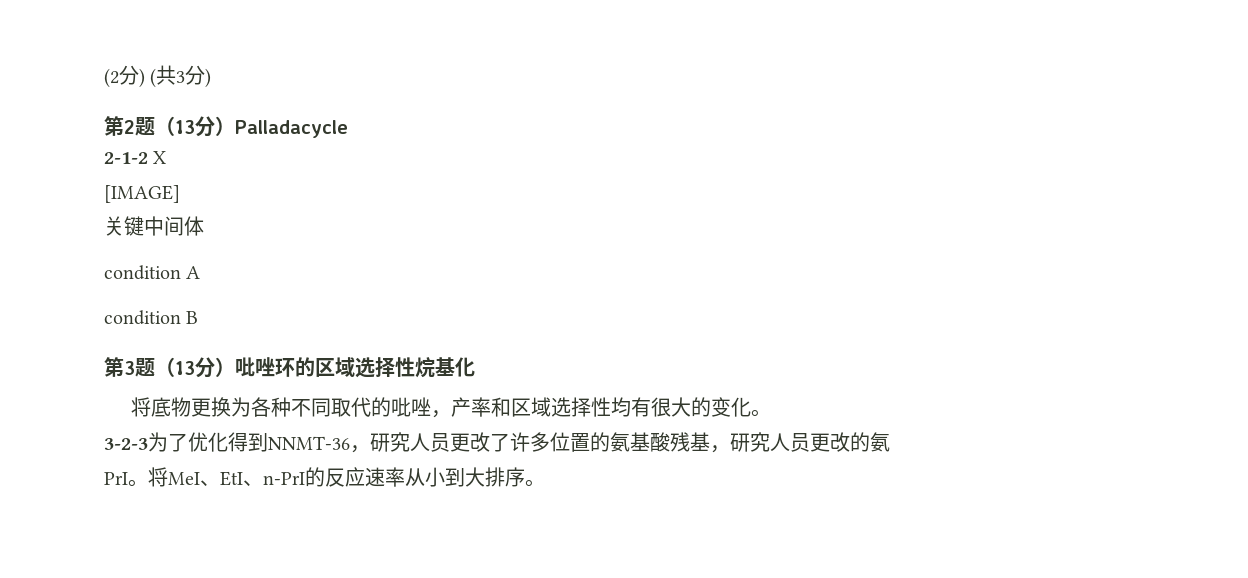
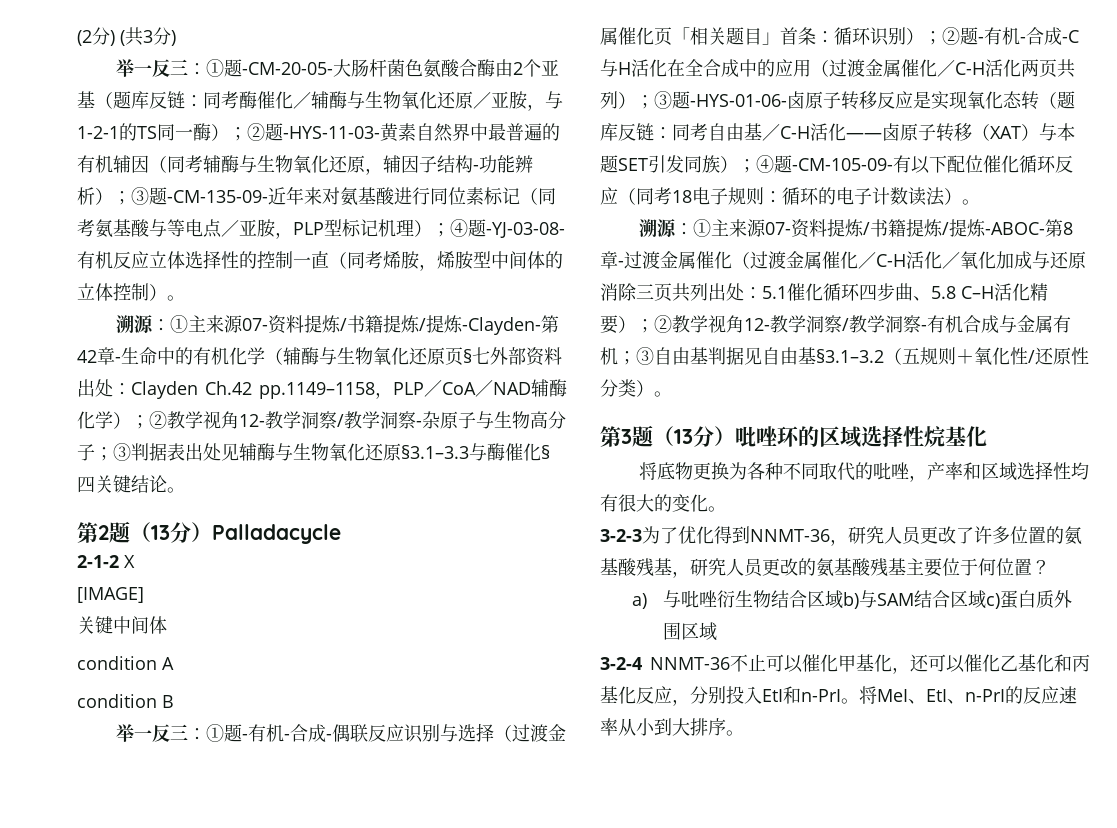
(212, 78) none -> [115,59,559,78] [77,91,563,111] [77,123,560,142] [77,155,533,175] [77,186,556,206] [77,219,565,239] [77,250,563,271] [77,283,185,301] [115,315,559,335] [77,347,562,366] [77,379,567,399] [77,411,566,429] [77,443,550,461] [77,475,185,493] // 举一反三：①题-CM-20-05-大肠杆菌色氨酸合酶由2个亚基（题库反链：同考酶催化／辅酶与生物氧化还原／亚胺，与1-2-1的TS同一酶）；②题-HYS-11-03-黄素自然界中最普遍的有机辅因（同考辅酶与生物氧化还原，辅因子结构-功能辨析）；③题-CM-135-09-近年来对氨基酸进行同位素标记（同考氨基酸与等电点／亚胺，PLP型标记机理）；④题-YJ-03-08-有机反应立体选择性的控制一直（同考烯胺，烯胺型中间体的立体控制）。 // 溯源：①主来源07-资料提炼/书籍提炼/提炼-Clayden-第42章-生命中的有机化学（辅酶与生物氧化还原页§七外部资料出处：Clayden Ch.42 pp.1149–1158，PLP／CoA／NAD辅酶化学）；②教学视角12-教学洞察/教学洞察-杂原子与生物高分子；③判据表出处见辅酶与生物氧化还原§3.1–3.3与酶催化§四关键结论。
(199, 317) none -> [115,723,566,743] [600,27,1079,46] [600,59,1075,78] [600,91,1075,110] [600,123,1075,142] [600,155,1073,174] [600,187,980,206] [638,219,1073,238] [600,251,1086,269] [600,283,1048,302] [600,315,1071,334] [600,347,1089,365] [600,379,672,397] // 举一反三：①题-有机-合成-偶联反应识别与选择（过渡金属催化页「相关题目」首条：循环识别）；②题-有机-合成-C与H活化在全合成中的应用（过渡金属催化／C-H活化两页共列）；③题-HYS-01-06-卤原子转移反应是实现氧化态转（题库反链：同考自由基／C-H活化——卤原子转移（XAT）与本题SET引发同族）；④题-CM-105-09-有以下配位催化循环反应（同考18电子规则：循环的电子计数读法）。 // 溯源：①主来源07-资料提炼/书籍提炼/提炼-ABOC-第8章-过渡金属催化（过渡金属催化／C-H活化／氧化加成与还原消除三页共列出处：5.1催化循环四步曲、5.8 C–H活化精要）；②教学视角12-教学洞察/教学洞察-有机合成与金属有机；③自由基判据见自由基§3.1–3.2（五规则＋氧化性/还原性分类）。
[104,472,128,485] // PrI -> [834,558,1050,577] [631,590,1073,609] [663,622,718,641] [600,654,1090,674] [600,686,841,706] 基酸残基主要位于何位置？ // a)与吡唑衍生物结合区域b)与SAM结合区域c)蛋白质外围区域 // 3-2-4 NNMT-36不止可以催化甲基化，还可以催化乙基化和丙基化反应，分别投入EtI和n-PrI

